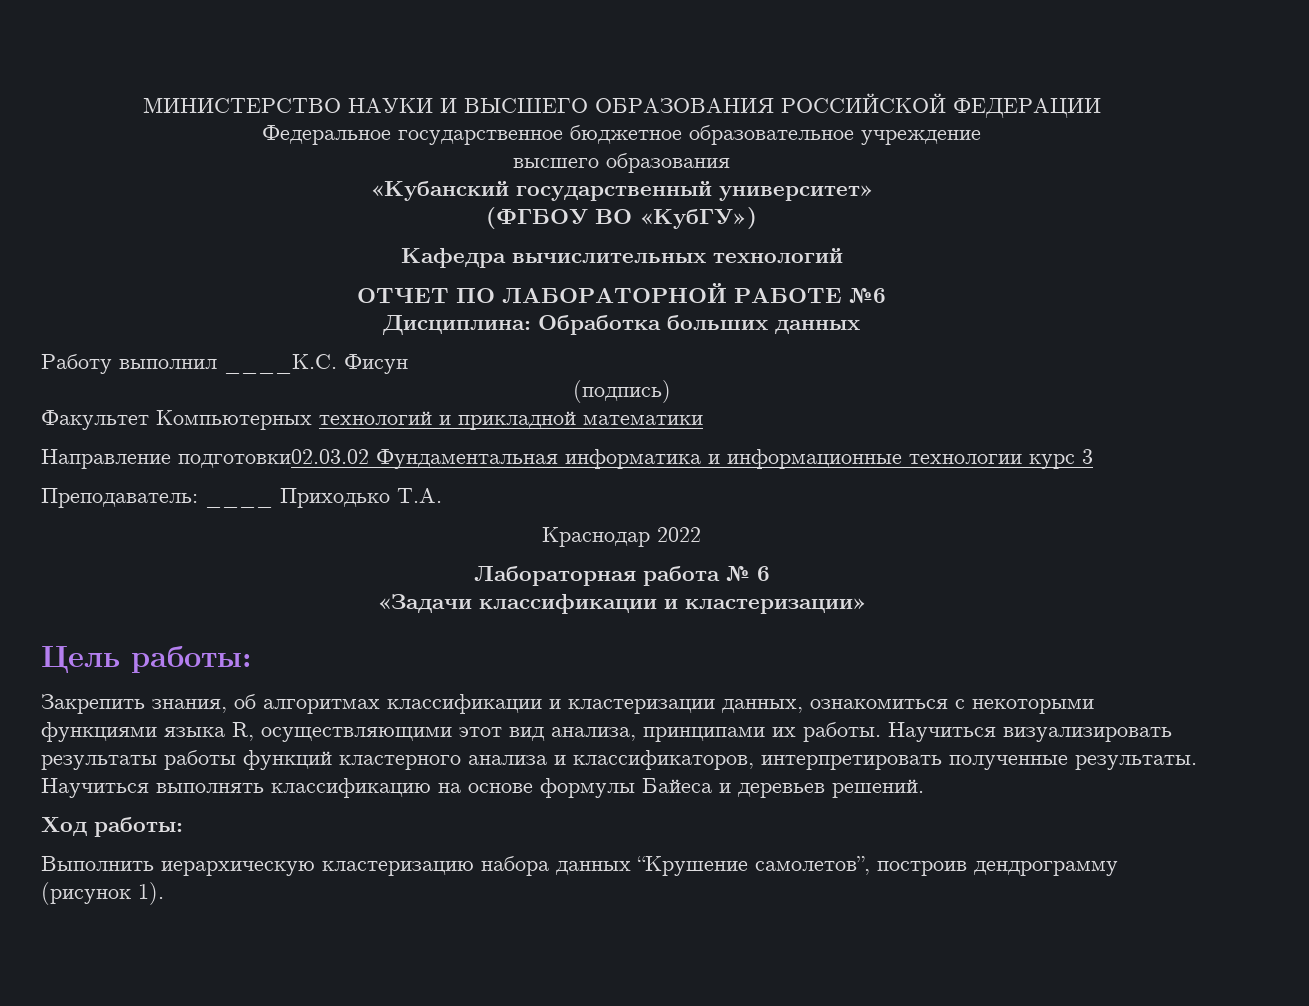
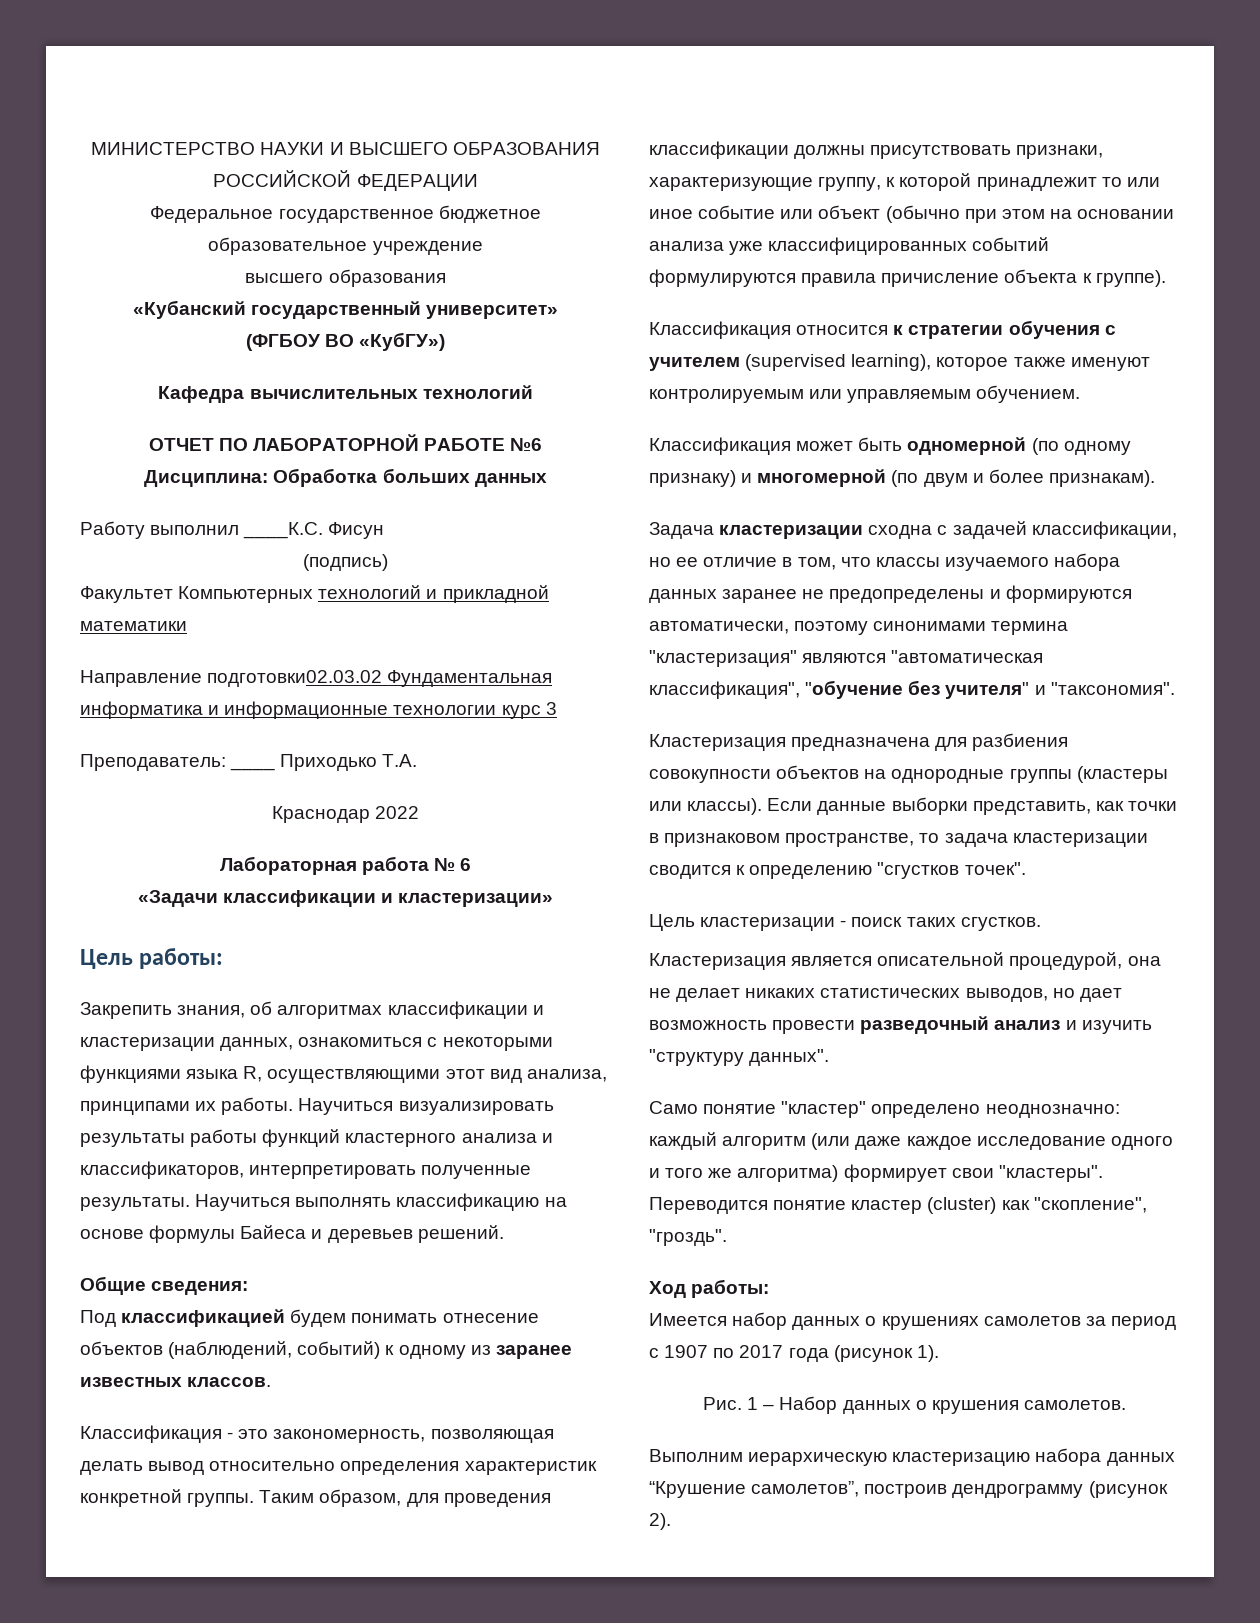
[41,817,183,837] [41,856,154,871] Ход работы: // Выполнить -> [80,1276,249,1295] [80,1309,539,1327] [80,1341,572,1359] [80,1377,272,1387] [80,1425,554,1443] [80,1461,597,1475] [80,1489,551,1507] [649,141,1104,159] [649,173,1160,191] [649,205,1175,223] [649,237,1050,255] [649,269,1166,287] [649,320,1116,339] [649,354,1150,371] [649,385,1081,403] [649,437,1131,455] [649,469,1155,487] [649,521,1177,539] [649,553,1121,571] [649,585,1132,603] [649,621,1069,635] [649,650,1044,667] [649,680,1175,699] [649,733,1069,751] [649,765,1168,783] [649,797,1177,815] [649,833,1148,847] [649,862,1026,879] [649,914,1041,931] [649,952,1161,970] [649,988,1122,1002] [649,1016,1152,1034] [649,1049,830,1066] [649,1101,1120,1118] [649,1132,1173,1150] [649,1164,1103,1182] [649,1197,1147,1214] [649,1229,727,1246] [649,1279,770,1298] [649,1312,1176,1330] [649,1345,939,1362] [703,1396,1126,1414] [649,1449,743,1462] Общие сведения: // Под классификацией будем понимать отнесение объектов (наблюдений, событий) к одному из заранее известных классов. // Классификация - это закономерность, позволяющая делать вывод относительно определения характеристик конкретной группы. Таким образом, для проведения классификации должны присутствовать признаки, характеризующие группу, к которой принадлежит то или иное событие или объект (обычно при этом на основании анализа уже классифицированных событий формулируются правила причисление объекта к группе). // Классификация относится к стратегии обучения с учителем (supervised learning), которое также именуют контролируемым или управляемым обучением. // Классификация может быть одномерной (по одному признаку) и многомерной (по двум и более признакам). // Задача кластеризации сходна с задачей классификации, но ее отличие в том, что классы изучаемого набора данных заранее не предопределены и формируются автоматически, поэтому синонимами термина "кластеризация" являются "автоматическая классификация", "обучение без учителя" и "таксономия". // Кластеризация предназначена для разбиения совокупности объектов на однородные группы (кластеры или классы). Если данные выборки представить, как точки в признаковом пространстве, то задача кластеризации сводится к определению "сгустков точек". // Цель кластеризации - поиск таких сгустков. // Кластеризация является описательной процедурой, она не делает никаких статистических выводов, но дает возможность провести разведочный анализ и изучить "структуру данных". // Само понятие "кластер" определено неоднозначно: каждый алгоритм (или даже каждое исследование одного и того же алгоритма) формирует свои "кластеры". Переводится понятие кластер (cluster) как "скопление", "гроздь". // Ход работы: // Имеется набор данных о крушениях самолетов за период с 1907 по 2017 года (рисунок 1). // Рис. 1 – Набор данных о крушения самолетов. // Выполним
[138,882,164,905] 1). -> [649,1513,671,1530] 2).

